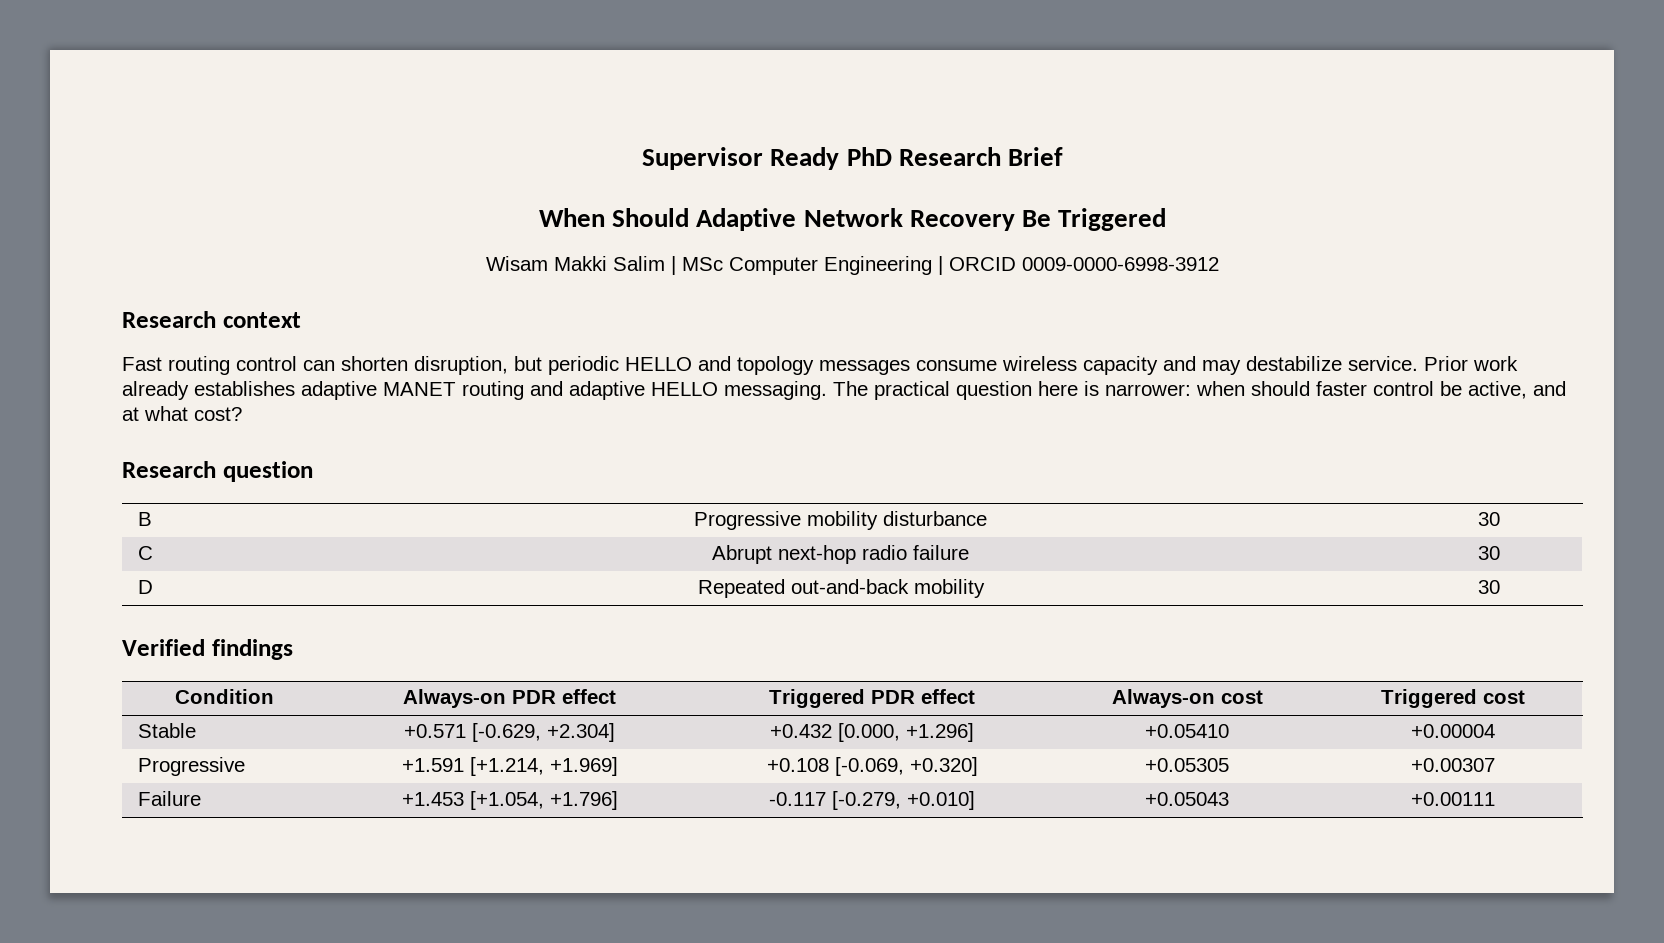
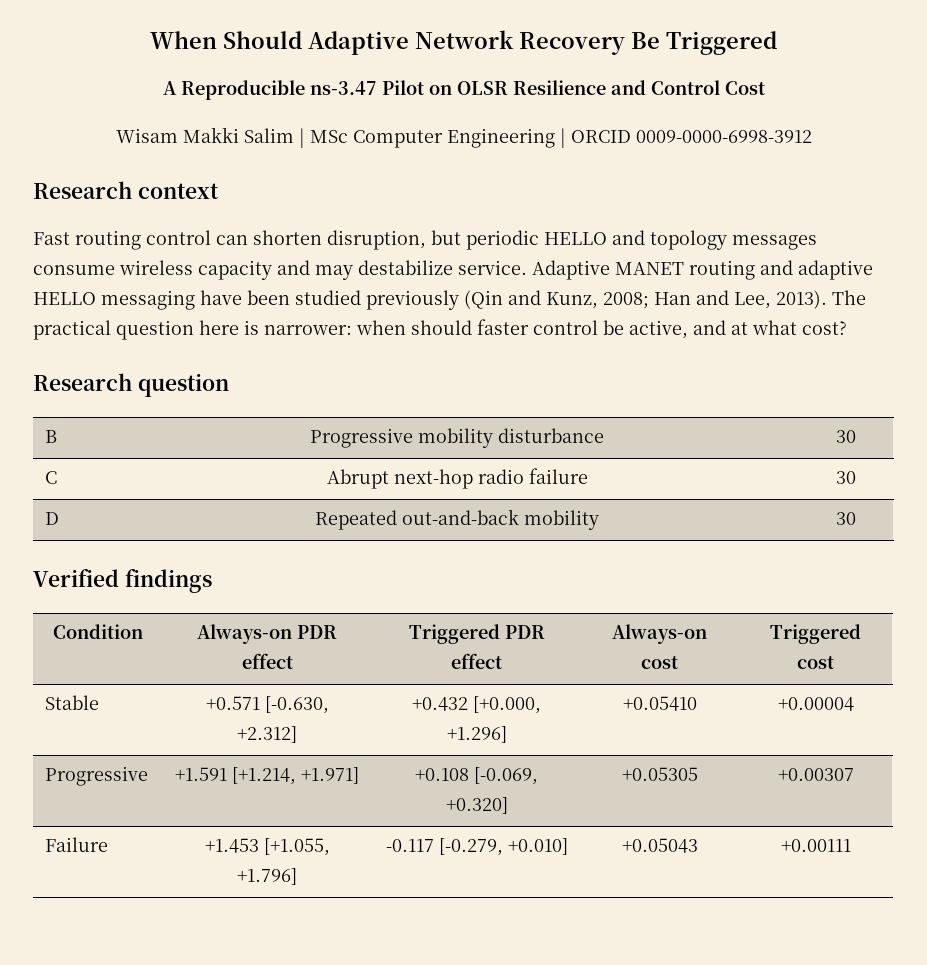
[642,147,1063,170] Supervisor Ready PhD Research Brief // -> (150, 40) none
(1166, 219) none -> [162,80,765,100] // A Reproducible ns-3.47 Pilot on OLSR Resilience and Control Cost
[1424,356,1518,371] [122,381,377,400] Prior work already establishes adaptive -> [532,260,610,280] Adaptive
[724,381,827,400] messaging. -> [101,290,827,310] messaging have been studied previously (Qin and Kunz, 2008; Han and Lee, 2013).
[472,723,615,742] [-0.629, +2.304] -> [264,696,329,714] [237,726,297,743] [-0.630, +2.312]
[838,723,900,742] [0.000, -> [473,696,541,714] [+0.000,
[549,757,618,776] +1.969] -> [301,767,359,784] +1.971]
[469,791,544,810] [+1.054, -> [263,838,330,856] [+1.055,

